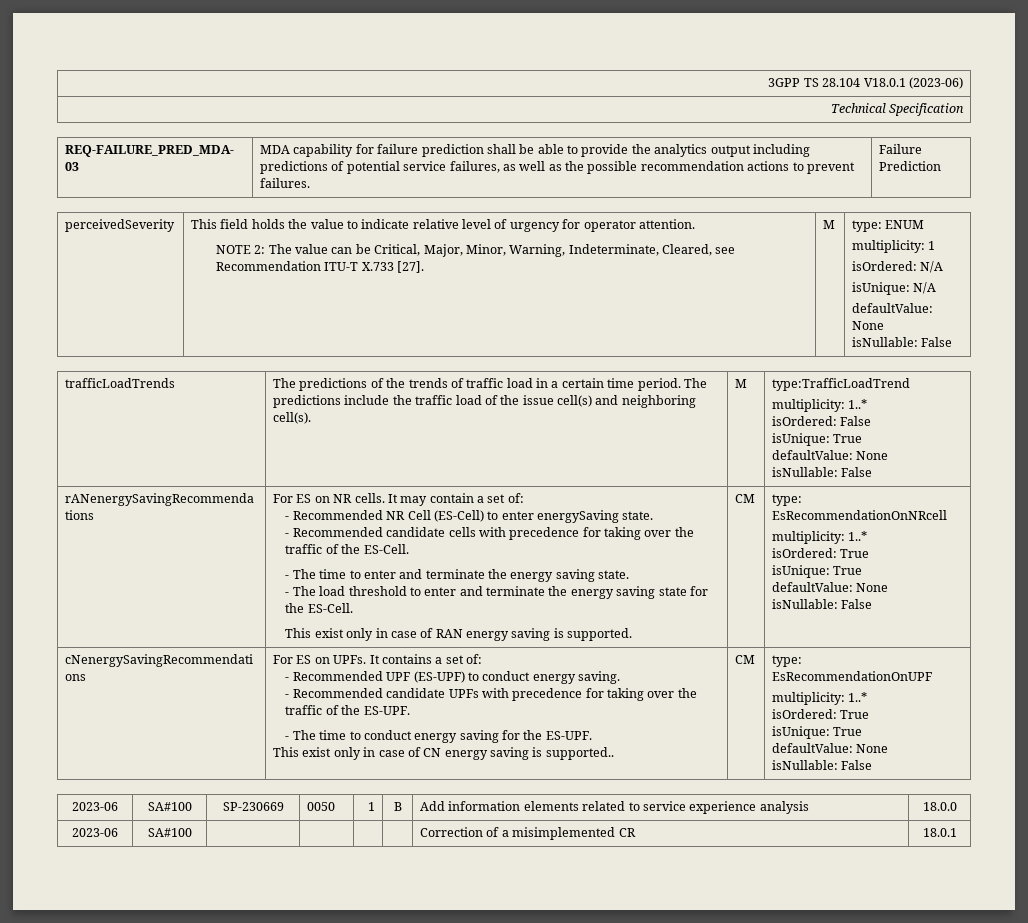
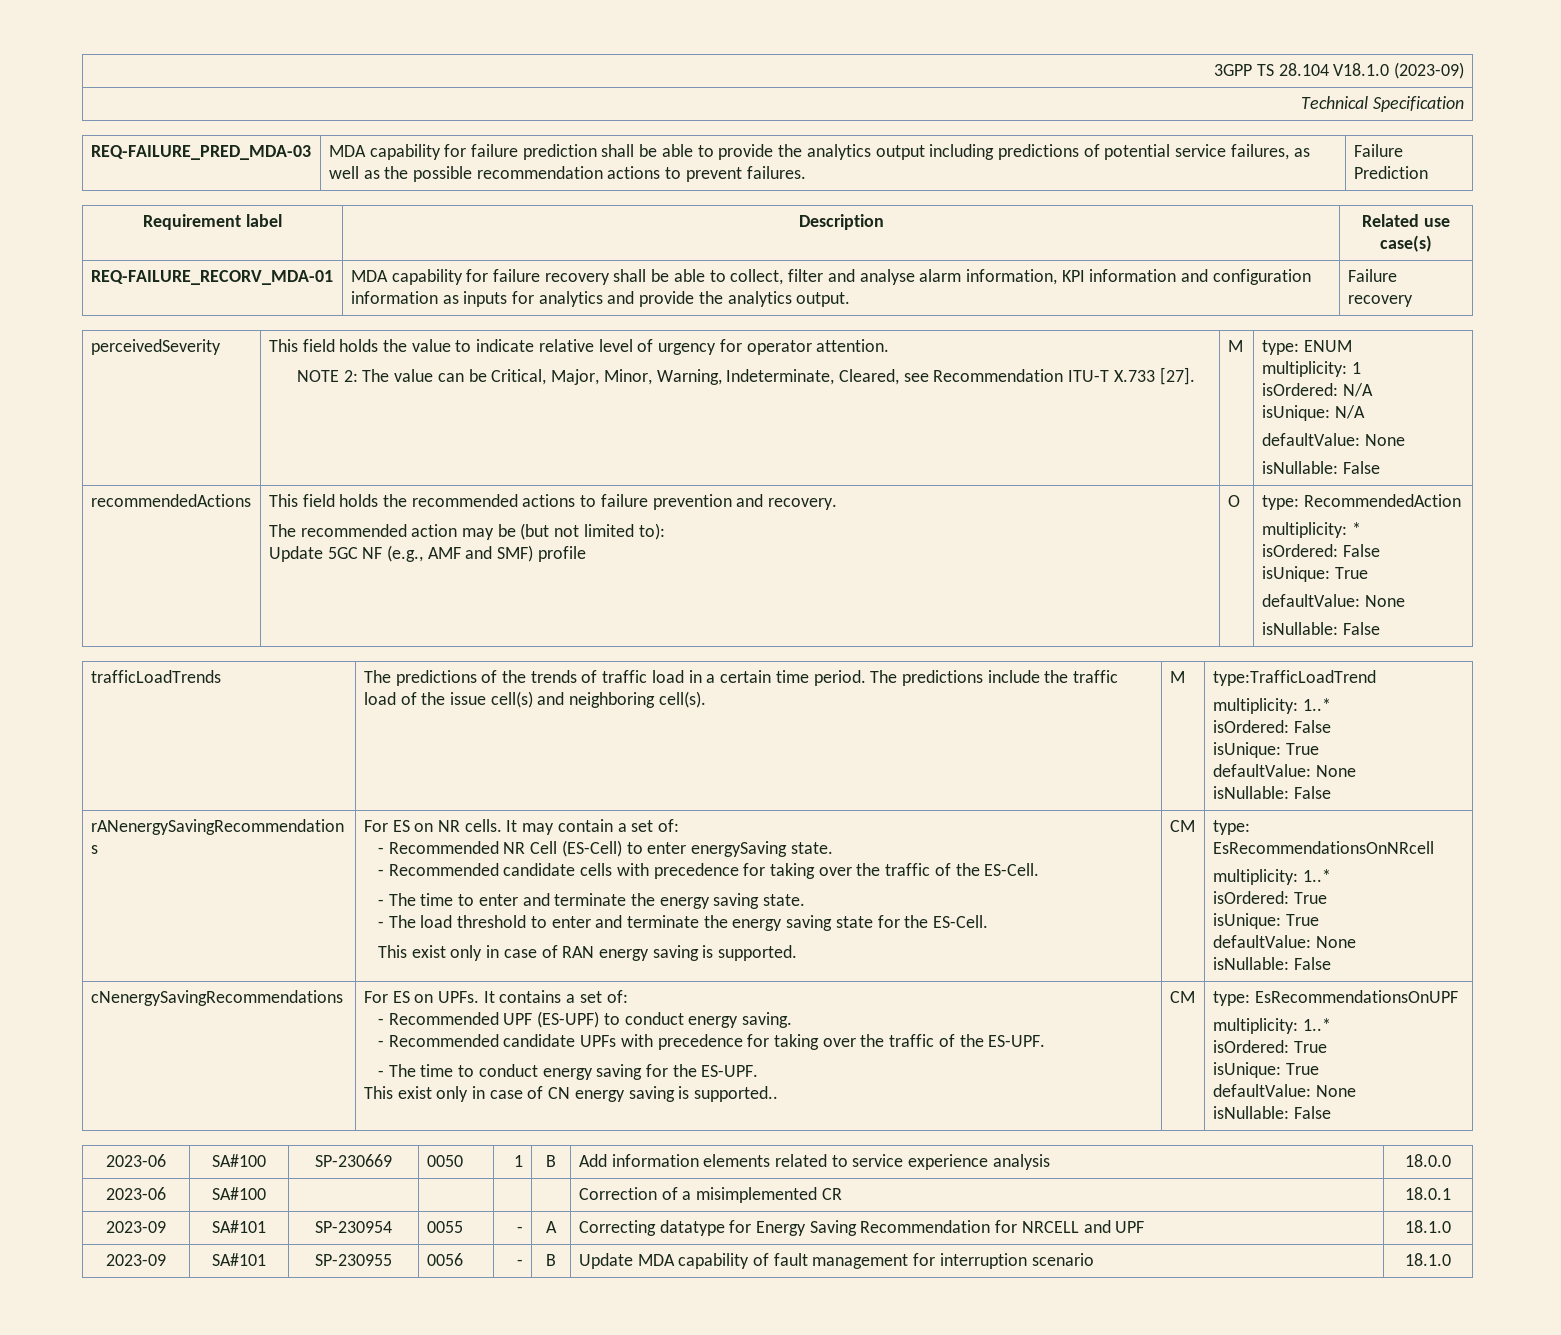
[863,77,963,89] V18.0.1 (2023-06) -> [1333,62,1465,79] V18.1.0 (2023-09)
(942, 166) none -> [143,214,282,230] [798,214,884,230] [1362,214,1450,227] [1380,235,1432,252] [90,270,333,285] [350,269,1311,285] [350,291,851,307] [1347,269,1397,282] [1347,295,1413,307] // Requirement label | Description | Related use case(s) // REQ-FAILURE_RECORV_MDA-01 | MDA capability for failure recovery shall be able to collect, filter and analyse alarm information, KPI information and configuration information as inputs for analytics and provide the analytics output. | Failure recovery
(953, 342) none -> [90,494,251,507] [268,494,838,510] [268,523,665,540] [268,545,586,562] [1227,495,1240,507] [1261,494,1461,510] [1261,522,1361,538] [1261,544,1380,557] [1261,566,1368,582] [1261,594,1405,607] [1261,622,1380,635] // recommendedActions | This field holds the recommended actions to failure prevention and recovery. // The recommended action may be (but not limited to): // Update 5GC NF (e.g., AMF and SMF) profile | O | type: RecommendedAction // multiplicity: * // isOrdered: False // isUnique: True // defaultValue: None // isNullable: False
[772,510,948,520] EsRecommendationOnNRcell -> [1212,841,1434,854] EsRecommendationsOnNRcell
[772,671,933,681] EsRecommendationOnUPF -> [1254,990,1458,1003] EsRecommendationsOnUPF
(957, 832) none -> [106,1221,166,1233] [212,1220,266,1233] [315,1221,392,1233] [426,1221,463,1233] [517,1226,524,1233] [546,1221,557,1233] [578,1220,1145,1236] [1405,1220,1451,1233] [106,1254,166,1266] [212,1253,266,1266] [315,1254,392,1266] [426,1253,463,1266] [517,1259,524,1266] [546,1254,556,1266] [578,1253,1094,1269] [1405,1253,1451,1266] // 2023-09 | SA#101 | SP-230954 | 0055 | - | A | Correcting datatype for Energy Saving Recommendation for NRCELL and UPF | 18.1.0 // 2023-09 | SA#101 | SP-230955 | 0056 | - | B | Update MDA capability of fault management for interruption scenario | 18.1.0

